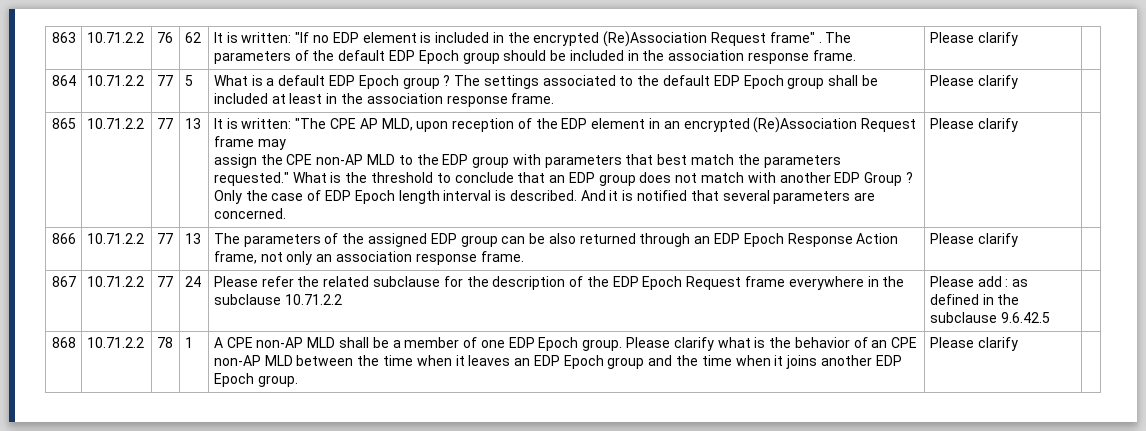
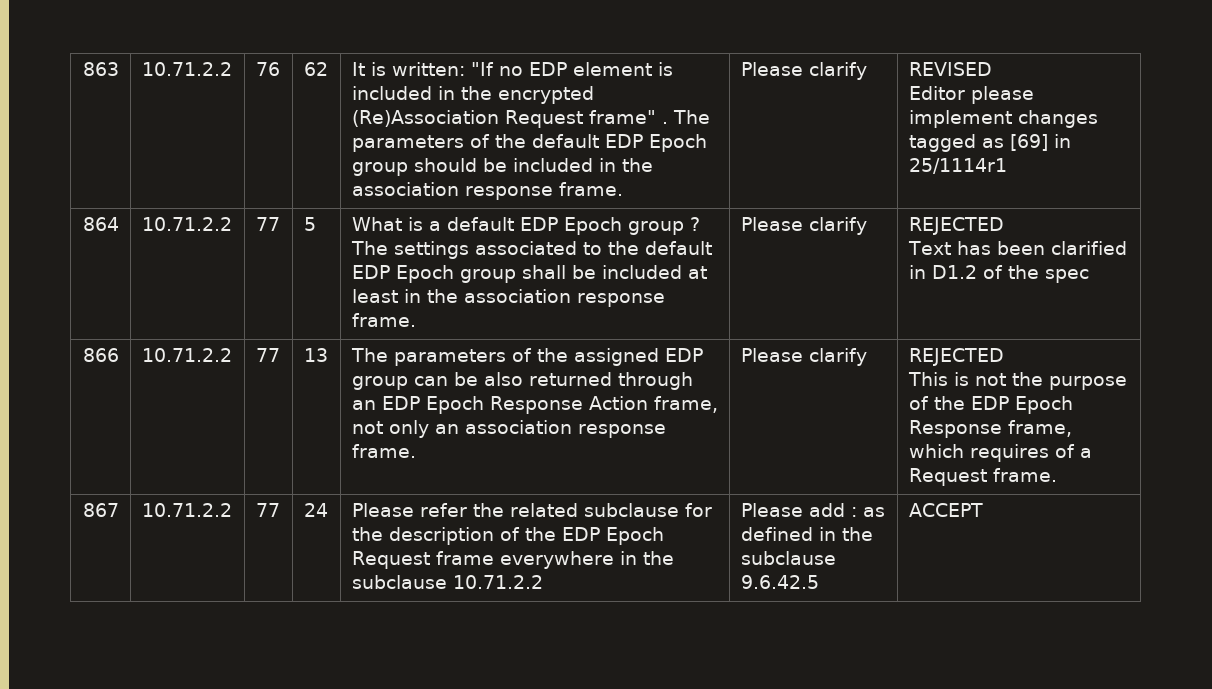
(1018, 39) none -> [908,62,992,76] [908,86,1034,104] [908,110,1098,128] [908,134,1071,152] [908,158,1007,174] REVISED // Editor please implement changes tagged as [69] in 25/1114r1
[52,118,77,129] [86,118,144,129] [156,118,173,129] [184,118,201,129] [213,117,917,133] [213,136,286,150] [213,154,841,168] [213,172,913,186] [213,190,876,204] [213,208,286,219] [929,118,1018,132] // 865 | 10.71.2.2 | 77 | 13 | It is written: "The CPE AP MLD, upon reception of the EDP element in an encrypted (Re)Association Request frame may // assign the CPE non-AP MLD to the EDP group with parameters that best match the parameters requested." What is the threshold to conclude that an EDP group does not match with another EDP Group ? Only the case of EDP Epoch length interval is described. And it is notified that several parameters are concerned. | Please clarify | -> [908,217,1004,235] [907,241,1127,255] [908,265,1089,283] REJECTED // Text has been clarified in D1.2 of the spec
(1018, 240) none -> [908,348,1004,366] [907,372,1127,390] [908,396,1073,414] [908,420,1072,438] [908,444,1092,462] [908,468,1057,486] REJECTED // This is not the purpose of the EDP Epoch Response frame, which requires of a Request frame.
[52,337,77,348] [86,337,144,348] [156,337,173,348] [184,337,193,348] [213,337,918,351] [213,355,902,369] [213,373,298,387] [929,337,1018,351] // 868 | 10.71.2.2 | 78 | 1 | A CPE non-AP MLD shall be a member of one EDP Epoch group. Please clarify what is the behavior of an CPE non-AP MLD between the time when it leaves an EDP Epoch group and the time when it joins another EDP Epoch group. | Please clarify | -> [908,503,983,517] ACCEPT

